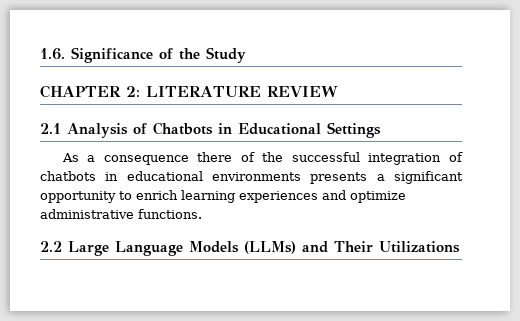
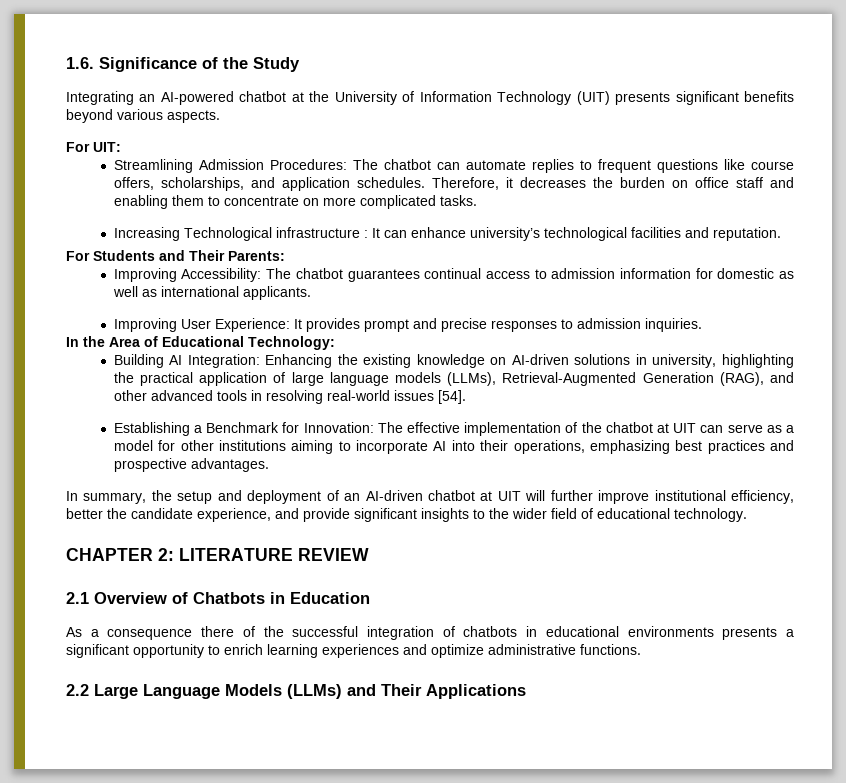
(246, 55) none -> [66,91,794,105] [66,109,220,123] [66,142,121,152] [113,159,795,173] [113,177,794,191] [113,195,477,209] [113,227,781,241] [66,250,285,261] [113,268,794,282] [112,286,311,300] [113,318,702,332] [66,336,335,350] [113,354,795,368] [113,372,794,386] [113,390,466,404] [113,422,794,436] [113,440,794,454] [113,458,269,472] [66,490,794,504] [66,508,747,522] // Integrating an AI-powered chatbot at the University of Information Technology (UIT) presents significant benefits beyond various aspects. // For UIT: // Streamlining Admission Procedures: The chatbot can automate replies to frequent questions like course offers, scholarships, and application schedules. Therefore, it decreases the burden on office staff and enabling them to concentrate on more complicated tasks. // Increasing Technological infrastructure : It can enhance university’s technological facilities and reputation. // For Students and Their Parents: // Improving Accessibility: The chatbot guarantees continual access to admission information for domestic as well as international applicants. // Improving User Experience: It provides prompt and precise responses to admission inquiries. // In the Area of Educational Technology: // Building AI Integration: Enhancing the existing knowledge on AI-driven solutions in university, highlighting the practical application of large language models (LLMs), Retrieval-Augmented Generation (RAG), and other advanced tools in resolving real-world issues [54]. // Establishing a Benchmark for Innovation: The effective implementation of the chatbot at UIT can serve as a model for other institutions aiming to incorporate AI into their operations, emphasizing best practices and prospective advantages. // In summary, the setup and deployment of an AI-driven chatbot at UIT will further improve institutional efficiency, better the candidate experience, and provide significant insights to the wider field of educational technology.
[67,123,128,138] Analysis -> [94,592,167,604] Overview
[238,122,381,138] Educational Settings -> [290,592,370,604] Education
[379,241,460,253] Utilizations -> [426,684,526,699] Applications

